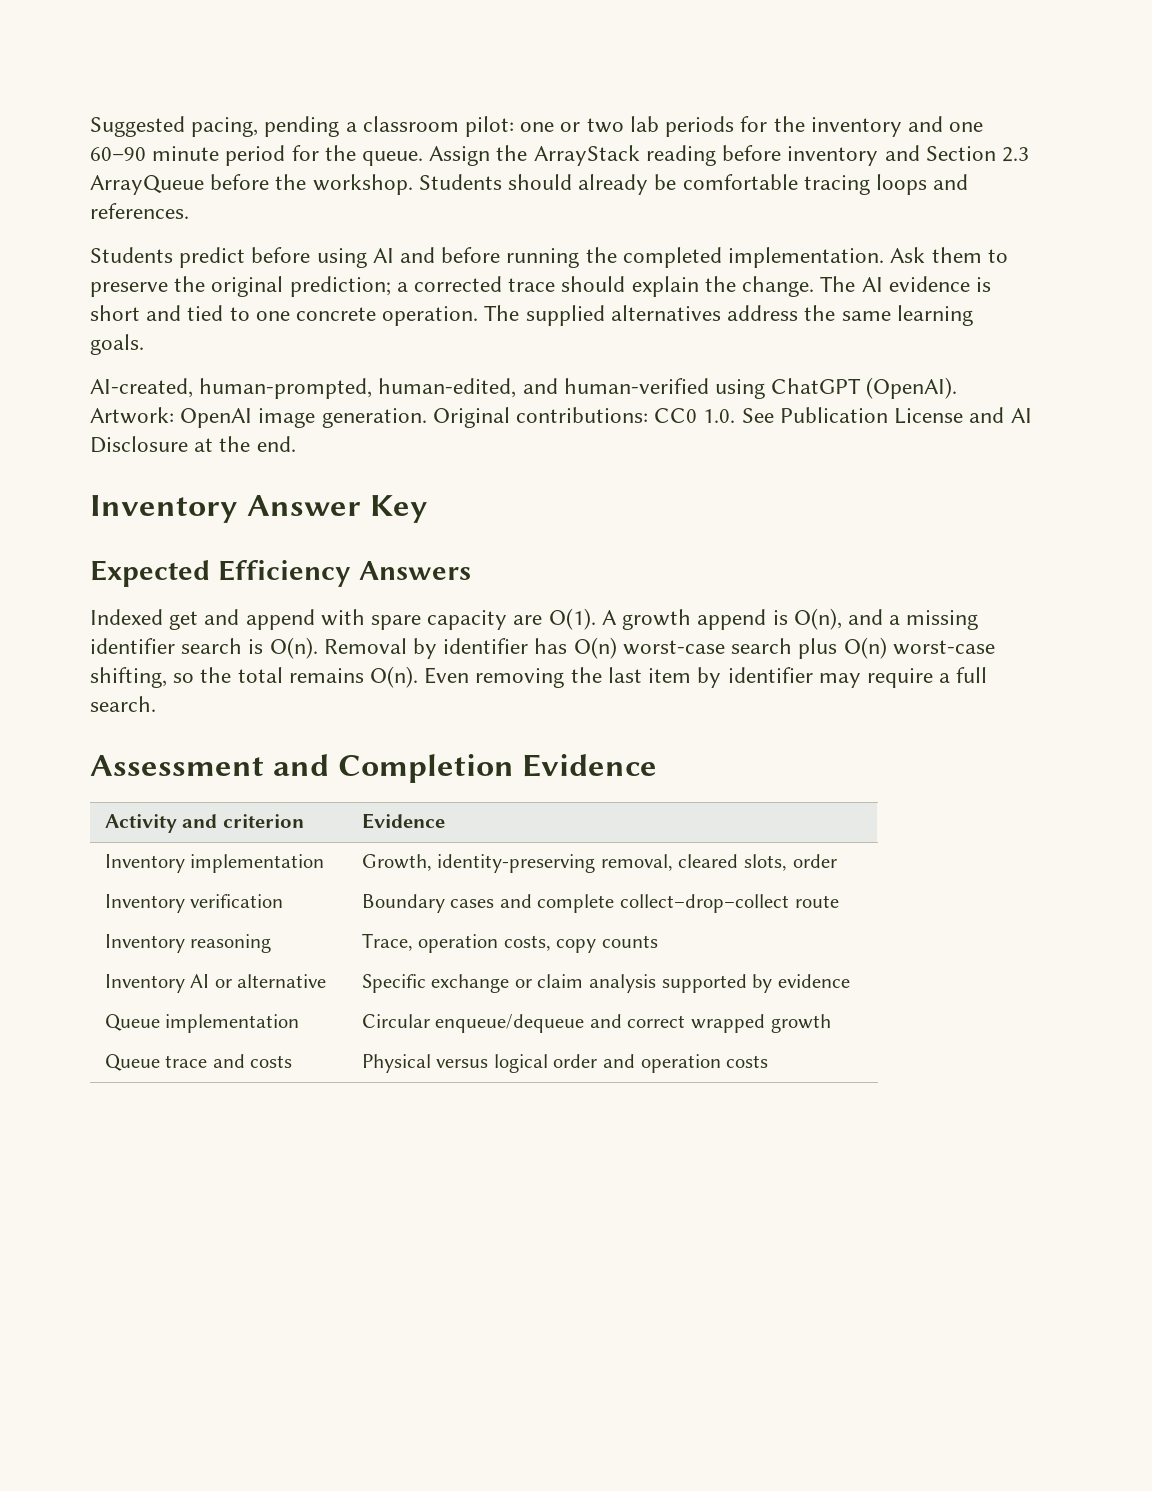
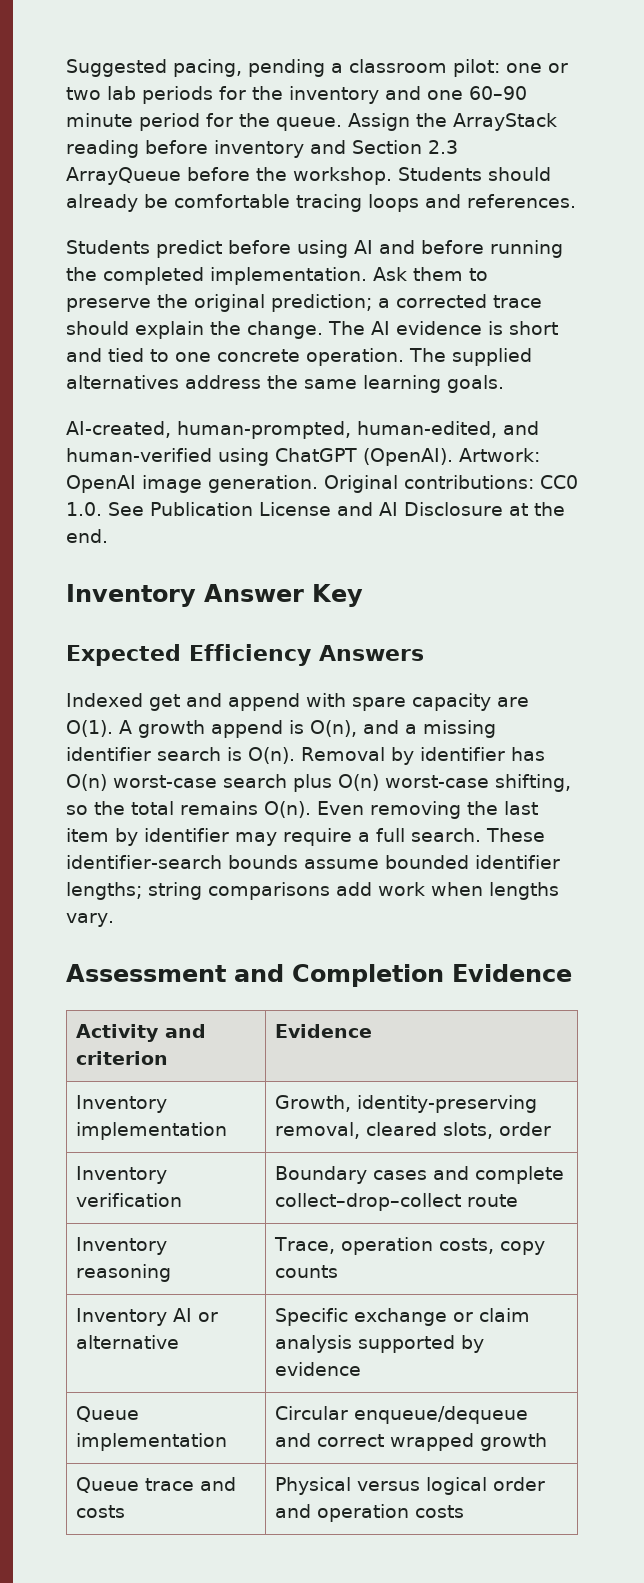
(156, 704) none -> [486,828,545,842] [66,855,560,869] [66,882,559,900] [66,913,114,927] These identifier-search bounds assume bounded identifier lengths; string comparisons add work when lengths vary.

